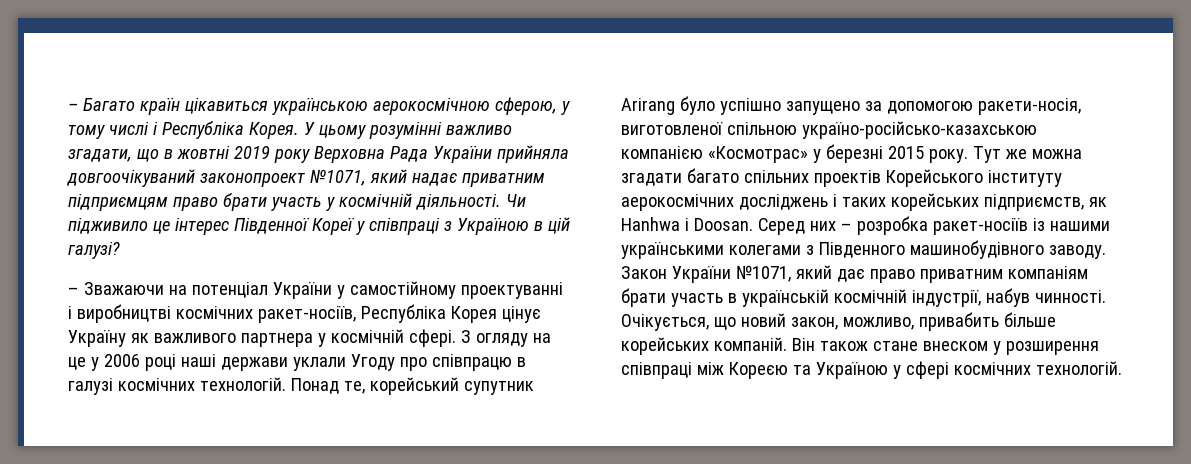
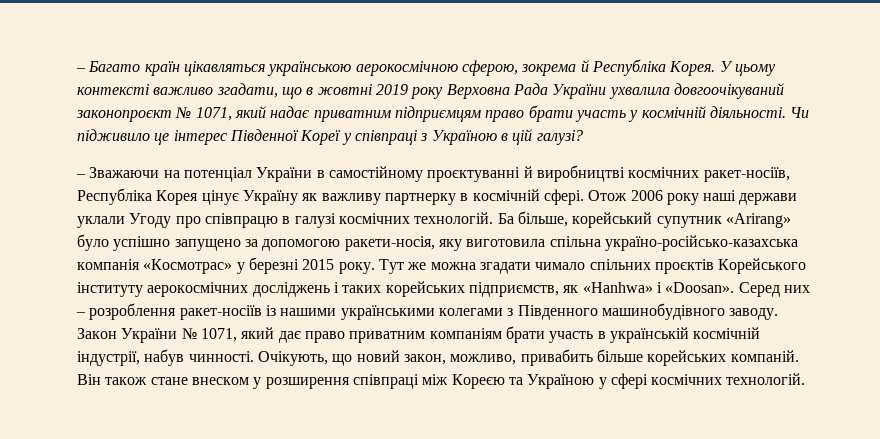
[184,98,268,114] цікавиться -> [183,61,265,76] цікавляться
[560,101,570,115] [68,122,158,139] у тому числі і -> [521,60,589,76] зокрема й
[368,122,442,139] розумінні -> [77,84,149,95] контексті
[496,145,569,163] [67,169,366,187] прийняла довгоочікуваний законопроект №1071, -> [608,83,784,99] [76,107,232,122] ухвалила довгоочікуваний законопроєкт № 1071,
[336,281,563,299] [68,306,72,319] у самостійному проектуванні і -> [316,166,533,182] в самостійному проєктуванні й
[153,329,551,347] [68,354,176,371] важливого партнера у космічній сфері. З огляду на це у 2006 році -> [321,189,699,205] важливу партнерку в космічній сфері. Отож 2006 року
[290,378,365,394] Понад те, -> [497,211,568,227] Ба більше,
[621,98,675,115] Arirang -> [725,213,791,228] «Arirang»
[621,121,1037,139] [621,146,703,159] виготовленої спільною україно-російсько-казахською компанією -> [438,235,798,251] [77,259,140,270] яку виготовила спільна україно-російсько-казахська компанія
[686,168,881,187] багато спільних проектів -> [535,259,714,274] чимало спільних проєктів
[621,217,753,231] Hanhwa і Doosan. -> [582,282,735,293] «Hanhwa» і «Doosan».
[856,216,928,235] розробка -> [89,303,177,320] розроблення
[735,265,791,282] №1071, -> [181,328,237,342] № 1071,
[621,314,709,331] Очікується, -> [257,351,328,366] Очікують,

